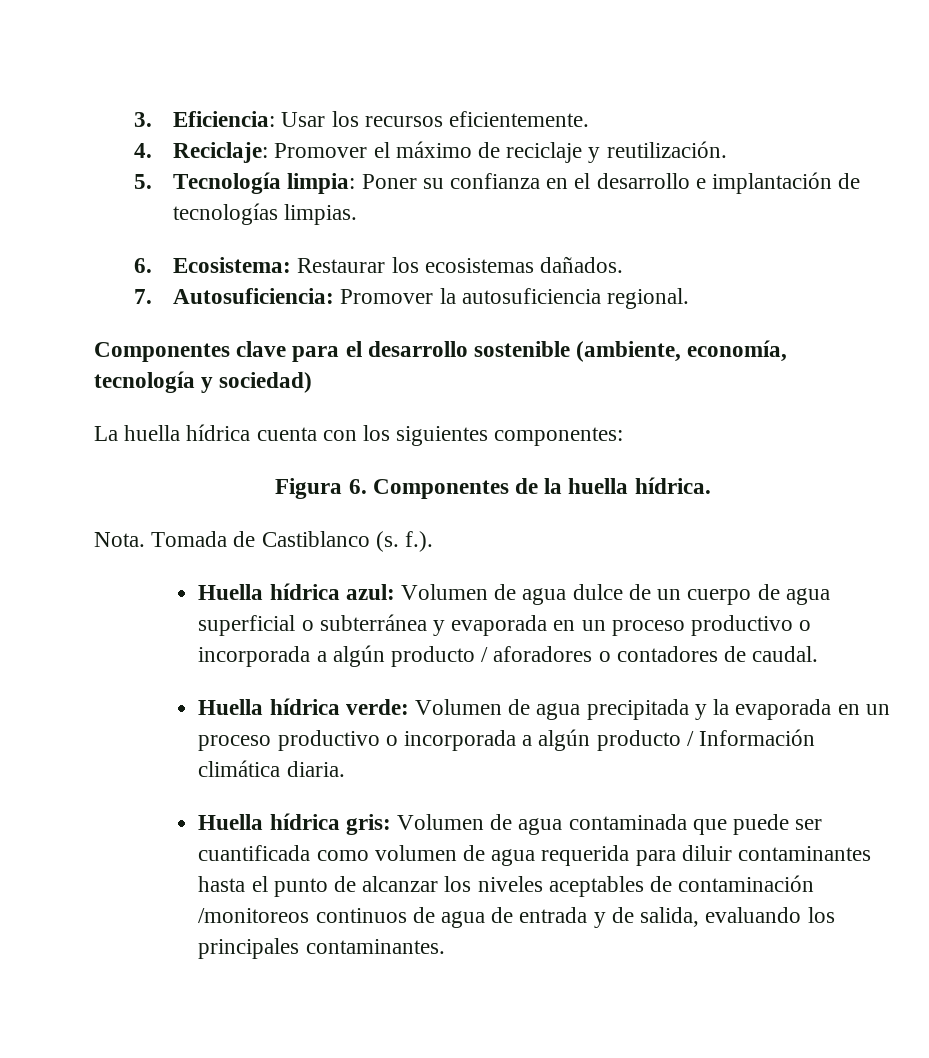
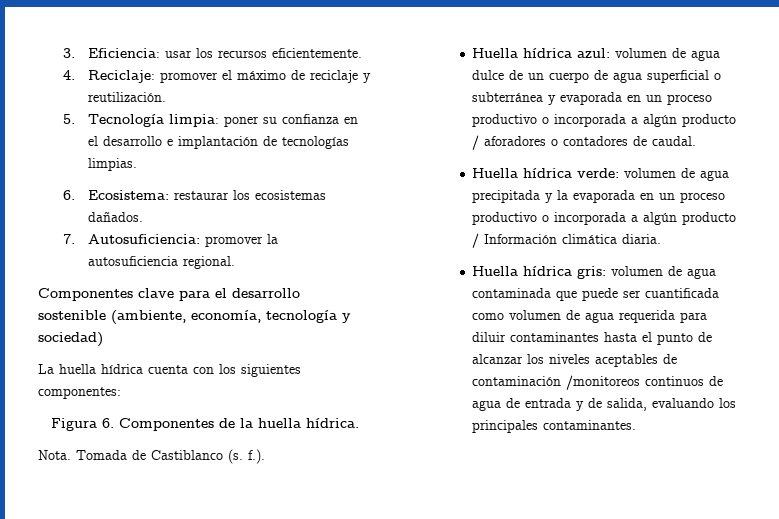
[281,112,326,127] Usar -> [164,50,192,58] usar
[274,143,368,158] Promover -> [159,72,218,83] promover
[361,174,417,189] Poner -> [223,116,259,127] poner
[297,258,386,273] Restaurar -> [173,191,229,200] restaurar
[340,289,434,304] Promover -> [204,236,263,247] promover
[401,584,489,600] Volumen -> [615,48,668,58] volumen
[415,699,503,715] Volumen -> [624,168,677,178] volumen
[397,814,485,830] Volumen -> [611,266,664,276] volumen

